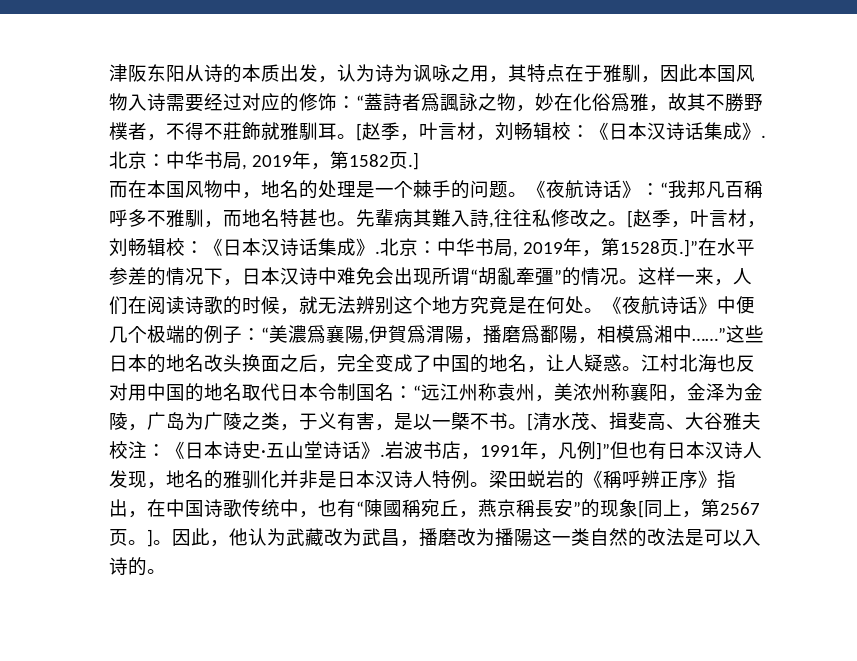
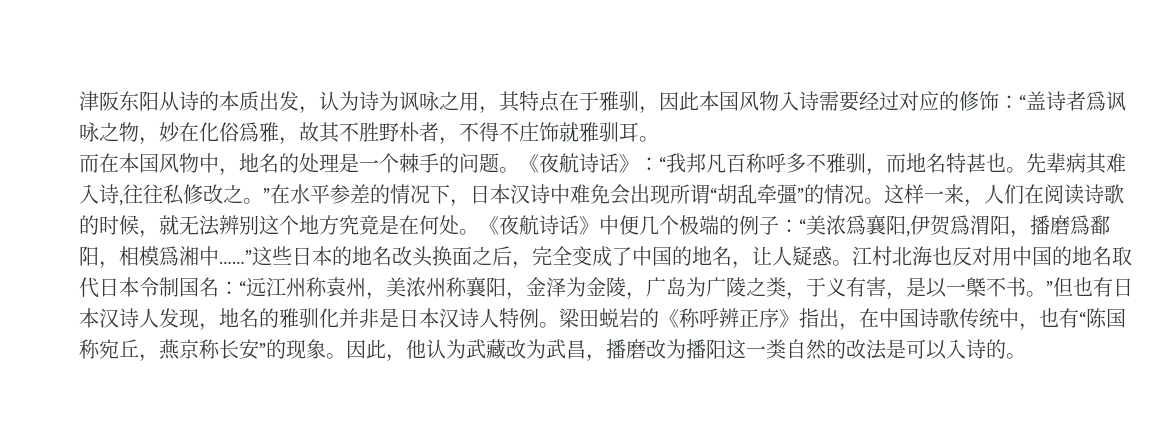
[621,64,641,83] 馴 -> [618,91,639,111] 驯
[363,93,478,112] 蓋詩者爲諷詠 -> [1025,91,1126,111] [78,122,99,142] 盖诗者爲讽咏
[724,93,763,112] [108,122,128,140] 勝野樸 -> [358,122,420,142] 胜野朴
[222,122,318,141] 莊飾就雅馴 -> [518,122,619,142] 庄饰就雅驯
[355,122,766,141] [108,151,419,170] [赵季，叶言材，刘畅辑校：《日本汉诗话集成》.北京：中华书局, 2019年，第1582页.] -> (659, 139) none
[743,180,763,198] 稱 -> [745,153,767,173] 称
[184,209,204,228] 馴 -> [845,153,866,173] 驯
[374,209,489,228] 輩病其難入詩 -> [1045,153,1126,174] [78,184,119,204] 辈病其难入诗
[626,209,766,228] [108,238,698,257] [赵季，叶言材，刘畅辑校：《日本汉诗话集成》.北京：中华书局, 2019年，第1528页.]” -> [262,188,270,202] ”
[496,267,535,285] 亂牽 -> [736,184,777,204] 乱牵
[287,325,464,344] 濃爲襄陽,伊賀爲渭陽 -> [825,215,1010,237] 浓爲襄阳,伊贺爲渭阳
[558,325,578,344] 陽 -> [78,246,99,266] 阳
[526,412,761,431] [108,441,610,460] [清水茂、揖斐高、大谷雅夫校注：《日本诗史·五山堂诗话》.岩波书店，1991年，凡例]” -> [1045,281,1053,295] ”
[602,470,622,488] 稱 -> [678,308,700,328] 称
[363,499,421,517] 陳國稱 -> [1085,308,1126,328] [78,339,100,359] 陈国称
[515,499,554,517] 稱長 -> [198,339,239,359] 称长
[637,499,760,518] [108,529,153,547] [同上，第2567页。] -> (326, 349) none
[513,528,533,547] 陽 -> [705,339,726,359] 阳

